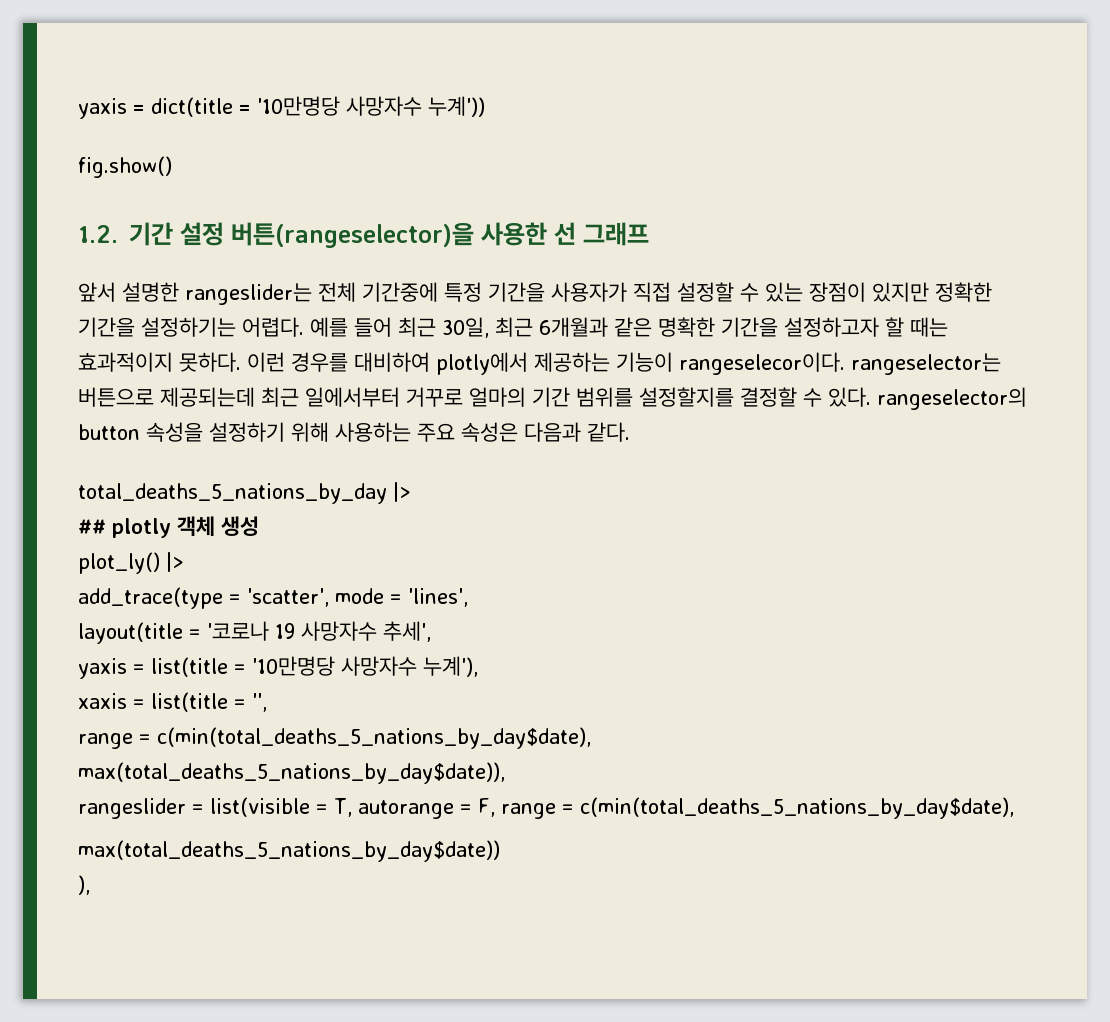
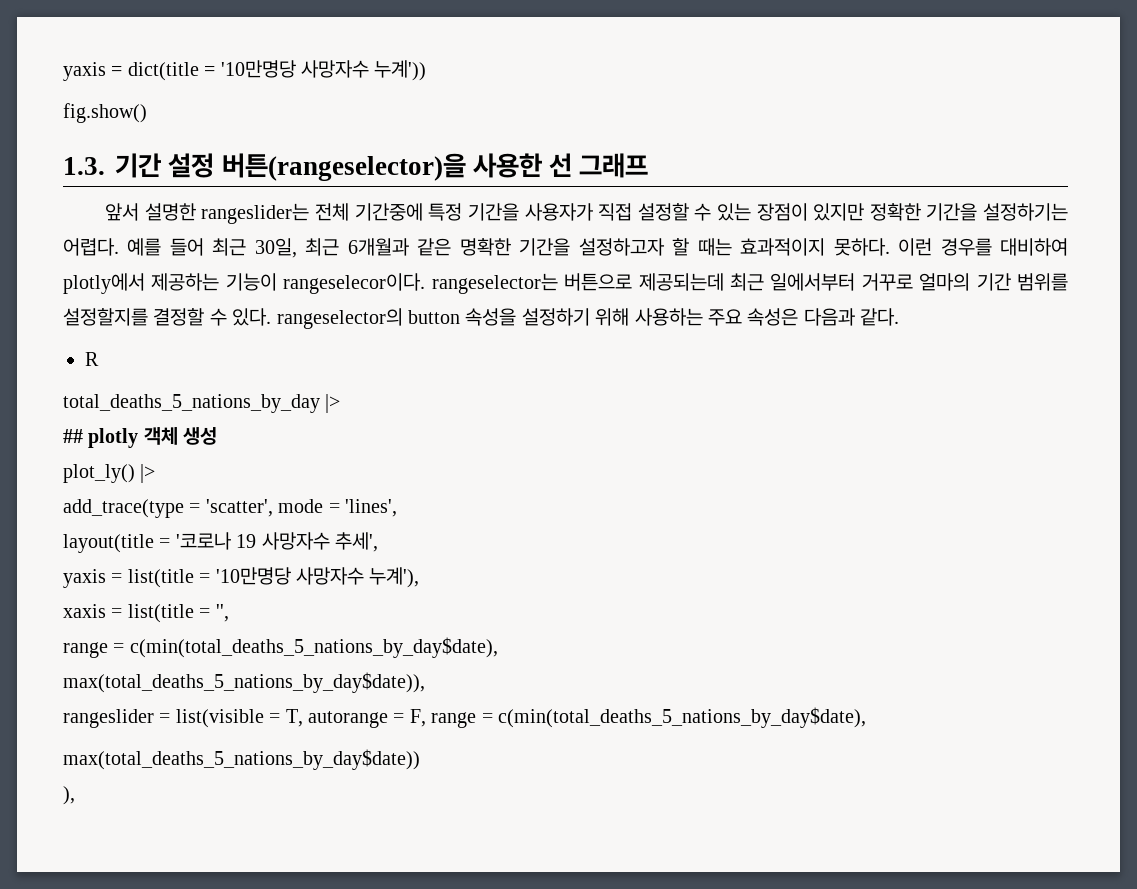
[78,225,118,243] 1.2. -> [63,157,105,175] 1.3.
(630, 432) none -> [85,352,99,366] // R

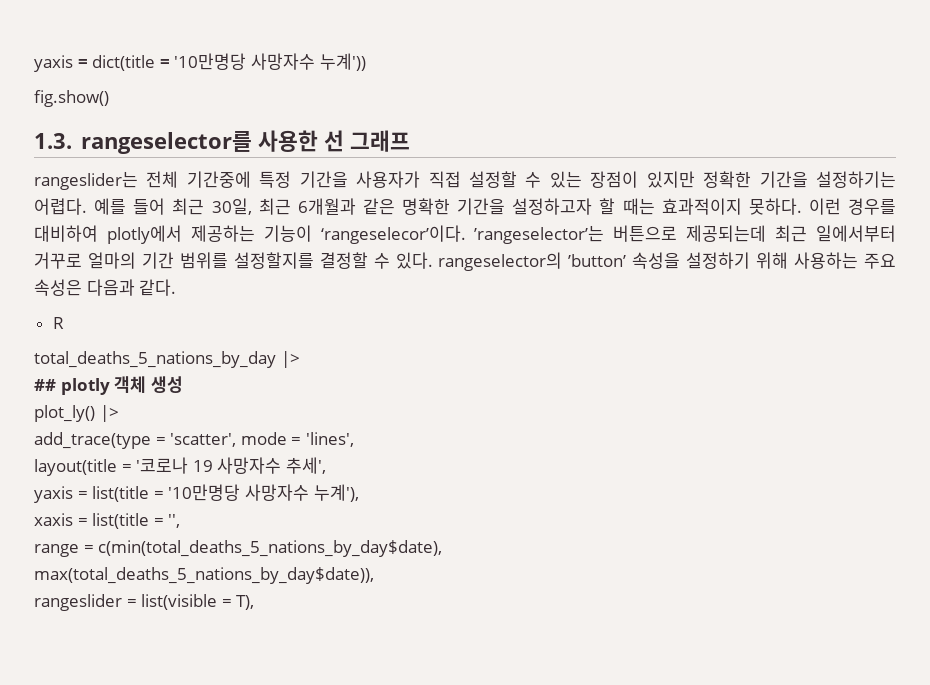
[115,153,466,181] 기간 설정 버튼(rangeselector)을 -> [80,131,252,154] rangeselector를
[105,203,196,221] 앞서 설명한 -> (410, 141) none
[283,273,558,294] rangeselecor이다. rangeselector는 -> [320,225,605,244] ‘rangeselecor’이다. ’rangeselector’는
[408,310,460,324] button -> [568,254,627,267] ’button’
[285,707,866,728] [63,749,420,770] [63,786,75,805] T, autorange = F, range = c(min(total_deaths_5_nations_by_day$date), // max(total_deaths_5_nations_by_day$date)) // ), -> [236,595,255,610] T),

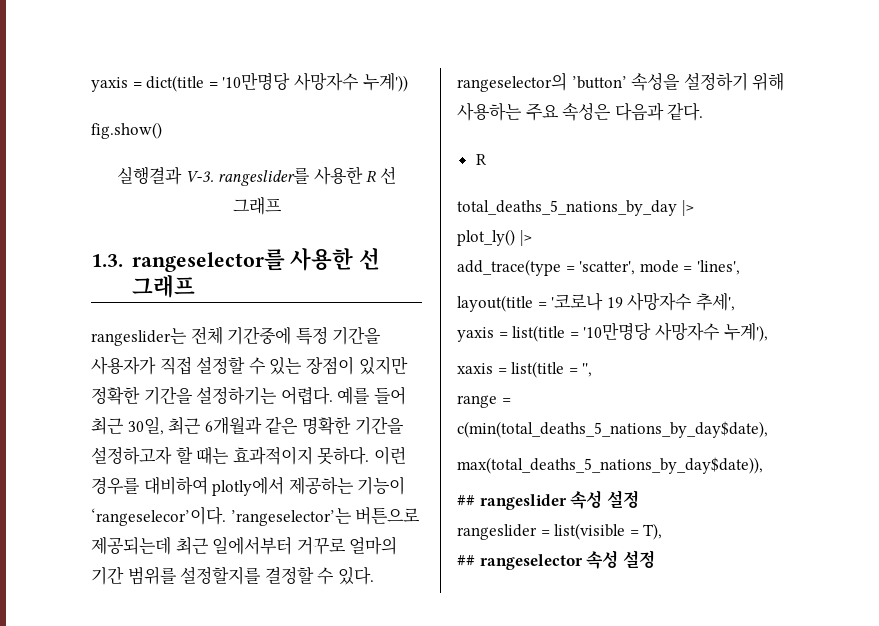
(109, 98) none -> [117,166,396,186] [232,197,282,215] // 실행결과 V-3. rangeslider를 사용한 R 선 그래프
[34,376,183,395] // ## plotly 객체 생성 -> (694, 208) none
(374, 575) none -> [457,490,639,510] // ## rangeslider 속성 설정
(255, 602) none -> [457,550,655,570] // ## rangeselector 속성 설정

